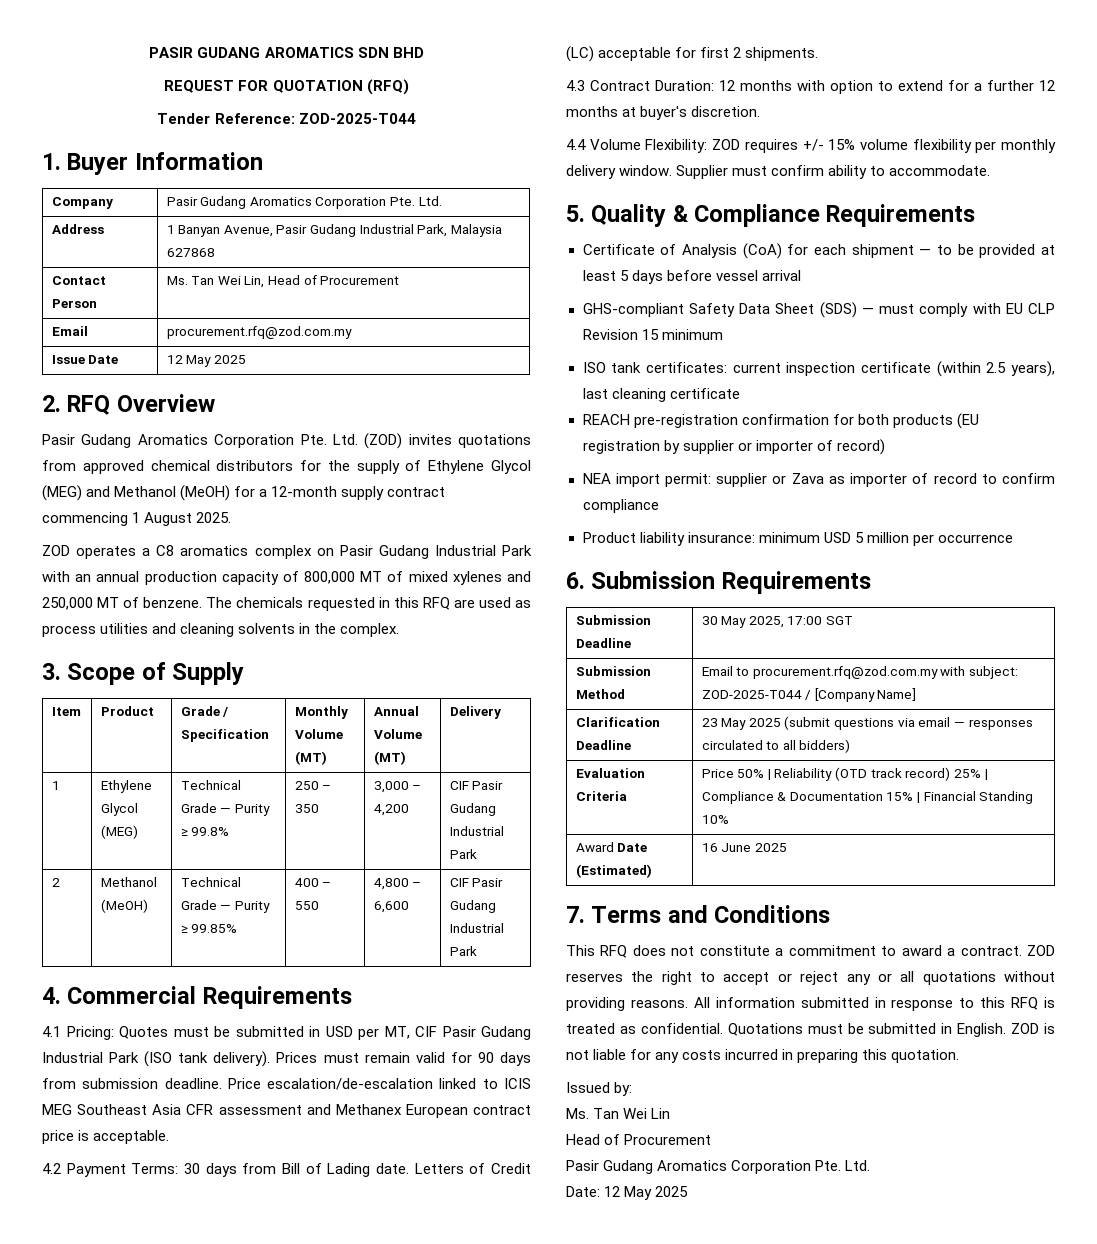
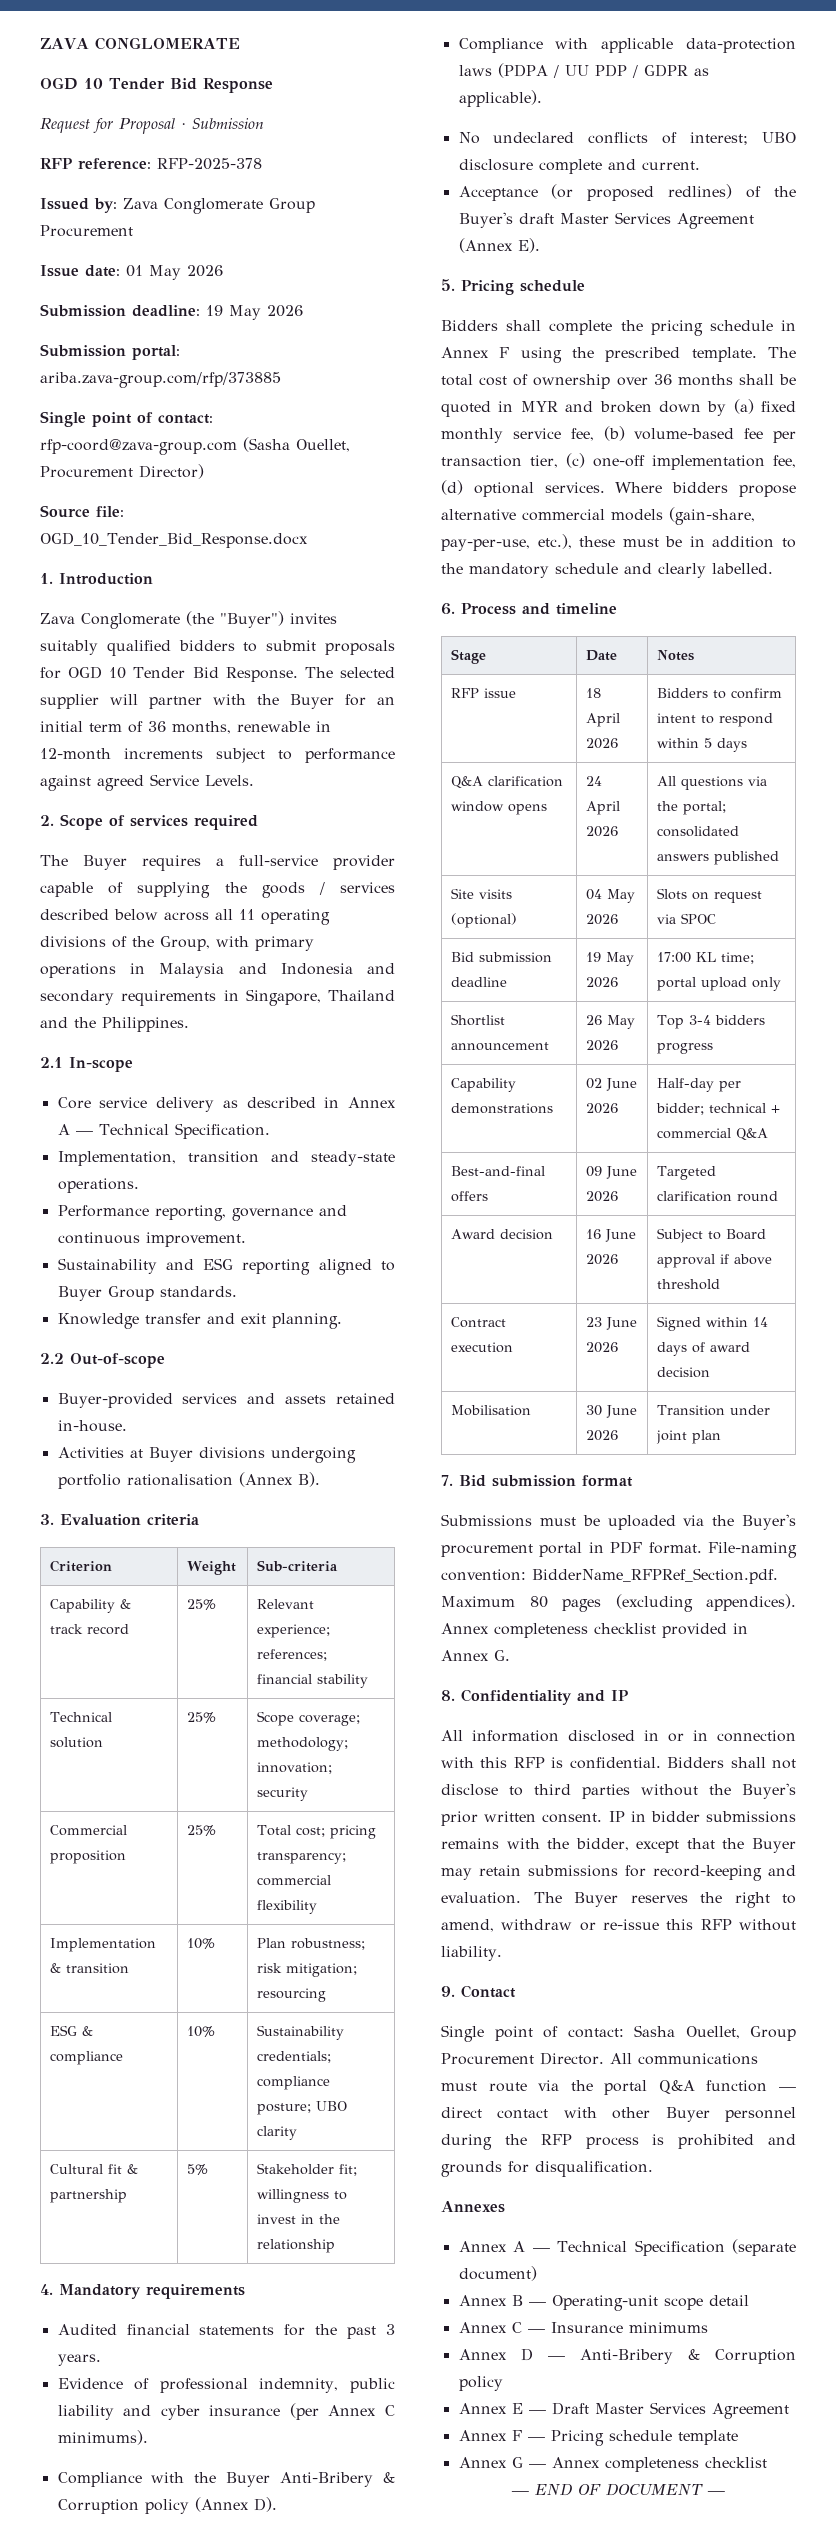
[149,47,424,58] [164,79,409,95] [157,113,416,124] [42,152,263,175] [51,197,113,209] [166,196,442,209] [51,224,104,234] [166,224,503,237] [166,248,215,257] [51,276,106,285] [51,299,97,308] [166,275,400,288] [51,326,88,336] [166,326,352,339] [51,355,119,364] [166,355,246,367] [42,394,215,415] [42,433,531,449] [42,460,531,474] [42,485,446,501] [42,512,232,526] [42,545,533,559] [42,571,531,585] [42,597,531,611] [42,623,400,637] [42,662,245,685] [51,707,81,716] [100,706,154,716] [180,706,229,717] [180,729,269,742] [294,706,348,719] [294,729,343,739] [294,751,327,765] [373,706,419,716] [373,729,422,739] [373,751,406,765] [449,706,501,719] [51,781,60,790] [100,780,152,793] [100,803,138,816] [100,825,138,839] [180,780,241,790] [180,803,270,816] [180,827,230,836] [294,781,332,790] [294,804,319,813] [373,781,422,793] [373,804,409,816] [449,781,504,790] [449,803,496,816] [449,826,504,836] [449,849,477,859] [51,878,60,887] [100,877,157,887] [100,899,148,913] [180,877,241,887] [180,900,270,913] [180,924,238,933] [294,878,332,887] [294,901,319,910] [373,878,422,890] [373,901,409,913] [449,878,504,887] [449,900,496,913] [449,923,504,933] [449,946,477,956] [42,986,352,1009] [42,1026,531,1040] [42,1051,532,1067] [42,1078,531,1090] [42,1104,531,1118] [42,1130,170,1144] [42,1163,532,1177] [566,46,819,62] [566,80,1055,94] [566,106,761,120] [566,139,1056,153] [566,165,991,179] [566,204,976,227] [582,243,1055,259] [582,270,801,284] [582,302,1055,318] [582,329,723,340] [582,361,1055,377] [582,388,740,402] [582,413,979,429] [582,439,885,455] [582,473,1055,487] [582,499,659,513] [582,532,1013,546] [566,571,871,594] [575,615,651,625] [575,638,631,648] [701,616,854,628] [575,666,651,676] [575,689,625,699] [701,666,1019,679] [701,688,917,702] [575,717,660,727] [575,740,631,750] [701,716,1033,730] [701,739,851,753] [575,768,645,778] [575,791,627,801] [701,767,988,781] [701,791,1034,804] [701,815,729,824] PASIR GUDANG AROMATICS SDN BHD // REQUEST FOR QUOTATION (RFQ) // Tender Reference: ZOD-2025-T044 // 1. Buyer Information // Company | Pasir Gudang Aromatics Corporation Pte. Ltd. // Address | 1 Banyan Avenue, Pasir Gudang Industrial Park, Malaysia 627868 // Contact Person | Ms. Tan Wei Lin, Head of Procurement // Email | procurement.rfq@zod.com.my // Issue Date | 12 May 2025 // 2. RFQ Overview // Pasir Gudang Aromatics Corporation Pte. Ltd. (ZOD) invites quotations from approved chemical distributors for the supply of Ethylene Glycol (MEG) and Methanol (MeOH) for a 12-month supply contract commencing 1 August 2025. // ZOD operates a C8 aromatics complex on Pasir Gudang Industrial Park with an annual production capacity of 800,000 MT of mixed xylenes and 250,000 MT of benzene. The chemicals requested in this RFQ are used as process utilities and cleaning solvents in the complex. // 3. Scope of Supply // Item | Product | Grade / Specification | Monthly Volume (MT) | Annual Volume (MT) | Delivery // 1 | Ethylene Glycol (MEG) | Technical Grade — Purity ≥ 99.8% | 250 – 350 | 3,000 – 4,200 | CIF Pasir Gudang Industrial Park // 2 | Methanol (MeOH) | Technical Grade — Purity ≥ 99.85% | 400 – 550 | 4,800 – 6,600 | CIF Pasir Gudang Industrial Park // 4. Commercial Requirements // 4.1 Pricing: Quotes must be submitted in USD per MT, CIF Pasir Gudang Industrial Park (ISO tank delivery). Prices must remain valid for 90 days from submission deadline. Price escalation/de-escalation linked to ICIS MEG Southeast Asia CFR assessment and Methanex European contract price is acceptable. // 4.2 Payment Terms: 30 days from Bill of Lading date. Letters of Credit (LC) acceptable for first 2 shipments. // 4.3 Contract Duration: 12 months with option to extend for a further 12 months at buyer's discretion. // 4.4 Volume Flexibility: ZOD requires +/- 15% volume flexibility per monthly delivery window. Supplier must confirm ability to accommodate. // 5. Quality & Compliance Requirements // Certificate of Analysis (CoA) for each shipment — to be provided at least 5 days before vessel arrival // GHS-compliant Safety Data Sheet (SDS) — must comply with EU CLP Revision 15 minimum // ISO tank certificates: current inspection certificate (within 2.5 years), last cleaning certificate // REACH pre-registration confirmation for both products (EU registration by supplier or importer of record) // NEA import permit: supplier or Zava as importer of record to confirm compliance // Product liability insurance: minimum USD 5 million per occurrence // 6. Submission Requirements // Submission Deadline | 30 May 2025, 17:00 SGT // Submission Method | Email to procurement.rfq@zod.com.my with subject: ZOD-2025-T044 / [Company Name] // Clarification Deadline | 23 May 2025 (submit questions via email — responses circulated to all bidders) // Evaluation Criteria | Price 50% | Reliability (OTD track record) 25% | Compliance & Documentation 15% | Financial Standing 10% -> [40,37,240,50] [40,77,273,93] [40,118,264,134] [40,158,262,170] [40,198,315,214] [40,225,133,237] [40,265,223,280] [40,304,303,320] [40,344,180,360] [40,372,281,388] [40,411,213,427] [40,437,350,455] [40,464,204,479] [40,505,124,518] [40,532,308,548] [40,573,153,585] [40,611,337,629] [40,640,396,656] [40,666,395,682] [40,694,395,709] [40,721,331,734] [40,748,395,763] [40,774,254,791] [40,814,258,830] [40,855,395,871] [40,882,395,898] [40,909,330,925] [40,936,314,951] [40,963,395,978] [40,989,395,1006] [40,1017,189,1032] [40,1057,133,1072] [57,1097,396,1112] [57,1123,270,1139] [57,1151,395,1166] [57,1178,139,1193] [57,1205,347,1221] [57,1232,246,1247] [57,1258,395,1275] [57,1286,237,1301] [57,1313,342,1329] [40,1353,165,1368] [57,1393,395,1408] [57,1420,127,1432] [57,1447,356,1463] [57,1472,320,1489] [40,1514,199,1526] [50,1560,113,1572] [187,1561,237,1575] [257,1560,339,1572] [50,1599,132,1613] [50,1624,130,1635] [187,1599,217,1610] [257,1599,315,1609] [257,1624,331,1638] [257,1649,328,1661] [257,1674,369,1688] [50,1712,113,1722] [50,1737,104,1748] [187,1712,217,1723] [257,1711,361,1726] [257,1737,349,1751] [257,1762,333,1774] [257,1787,309,1801] [50,1825,128,1836] [50,1850,127,1864] [187,1825,217,1836] [257,1825,377,1839] [257,1852,347,1864] [257,1875,332,1886] [257,1900,318,1914] [50,1938,157,1952] [50,1963,130,1974] [187,1938,216,1949] [257,1938,366,1950] [257,1963,358,1977] [257,1988,327,2002] [50,2025,94,2036] [50,2051,124,2065] [187,2026,216,2037] [257,2025,345,2040] [257,2051,332,2063] [257,2076,331,2090] [257,2101,348,2115] [257,2126,298,2140] [50,2164,139,2174] [50,2189,128,2203] [187,2164,209,2175] [257,2163,358,2176] [257,2189,348,2203] [257,2214,341,2224] [257,2239,336,2253] [40,2284,245,2299] [57,2324,395,2339] [57,2354,101,2366] [57,2378,395,2393] [57,2403,395,2420] [57,2430,148,2445] [57,2472,395,2487] [57,2497,277,2514] [458,38,796,53] [458,63,709,78] [458,90,542,107] [458,132,796,145] [458,159,700,174] [458,184,796,201] [458,212,754,229] [458,238,540,253] [441,279,585,295] [441,320,796,336] [441,347,796,363] [441,374,796,389] [441,399,796,417] [441,426,796,443] [441,453,796,470] [441,480,796,497] [441,507,755,525] [441,534,796,551] [441,563,773,578] [441,603,617,615] [451,649,487,664] [586,650,618,661] [657,650,695,661] [451,688,517,698] [586,688,602,698] [586,713,621,727] [586,738,619,749] [657,688,783,699] [657,713,774,727] [657,738,748,752] [451,776,564,789] [451,801,548,815] [586,776,603,786] [586,801,621,815] [586,826,619,837] [657,776,768,790] [657,801,727,815] [657,826,740,837] [657,851,780,865] [451,888,513,899] [451,913,518,928] [586,889,636,903] [586,914,619,925] [657,888,763,903] [657,913,717,924] [451,952,553,963] [451,977,508,987] [586,952,635,966] [586,977,619,988] [657,952,755,964] [657,977,782,991] [451,1014,506,1026] [451,1042,550,1051] [586,1015,636,1029] [586,1040,619,1051] [657,1015,766,1029] [657,1043,714,1054] [451,1078,517,1092] [451,1103,554,1114] [586,1078,638,1091] [586,1103,619,1114] [657,1078,742,1092] [656,1103,781,1115] [657,1128,769,1141] [451,1166,546,1176] [451,1191,489,1202] [586,1166,638,1179] [586,1191,619,1202] [657,1166,717,1180] [657,1191,779,1202] ZAVA CONGLOMERATE // OGD 10 Tender Bid Response // Request for Proposal · Submission // RFP reference: RFP-2025-378 // Issued by: Zava Conglomerate Group Procurement // Issue date: 01 May 2026 // Submission deadline: 19 May 2026 // Submission portal: ariba.zava-group.com/rfp/373885 // Single point of contact: rfp-coord@zava-group.com (Sasha Ouellet, Procurement Director) // Source file: OGD_10_Tender_Bid_Response.docx // 1. Introduction // Zava Conglomerate (the "Buyer") invites suitably qualified bidders to submit proposals for OGD 10 Tender Bid Response. The selected supplier will partner with the Buyer for an initial term of 36 months, renewable in 12-month increments subject to performance against agreed Service Levels. // 2. Scope of services required // The Buyer requires a full-service provider capable of supplying the goods / services described below across all 11 operating divisions of the Group, with primary operations in Malaysia and Indonesia and secondary requirements in Singapore, Thailand and the Philippines. // 2.1 In-scope // Core service delivery as described in Annex A — Technical Specification. // Implementation, transition and steady-state operations. // Performance reporting, governance and continuous improvement. // Sustainability and ESG reporting aligned to Buyer Group standards. // Knowledge transfer and exit planning. // 2.2 Out-of-scope // Buyer-provided services and assets retained in-house. // Activities at Buyer divisions undergoing portfolio rationalisation (Annex B). // 3. Evaluation criteria // Criterion | Weight | Sub-criteria // Capability & track record | 25% | Relevant experience; references; financial stability // Technical solution | 25% | Scope coverage; methodology; innovation; security // Commercial proposition | 25% | Total cost; pricing transparency; commercial flexibility // Implementation & transition | 10% | Plan robustness; risk mitigation; resourcing // ESG & compliance | 10% | Sustainability credentials; compliance posture; UBO clarity // Cultural fit & partnership | 5% | Stakeholder fit; willingness to invest in the relationship // 4. Mandatory requirements // Audited financial statements for the past 3 years. // Evidence of professional indemnity, public liability and cyber insurance (per Annex C minimums). // Compliance with the Buyer Anti-Bribery & Corruption policy (Annex D). // Compliance with applicable data-protection laws (PDPA / UU PDP / GDPR as applicable). // No undeclared conflicts of interest; UBO disclosure complete and current. // Acceptance (or proposed redlines) of the Buyer's draft Master Services Agreement (Annex E). // 5. Pricing schedule // Bidders shall complete the pricing schedule in Annex F using the prescribed template. The total cost of ownership over 36 months shall be quoted in MYR and broken down by (a) fixed monthly service fee, (b) volume-based fee per transaction tier, (c) one-off implementation fee, (d) optional services. Where bidders propose alternative commercial models (gain-share, pay-per-use, etc.), these must be in addition to the mandatory schedule and clearly labelled. // 6. Process and timeline // Stage | Date | Notes // RFP issue | 18 April 2026 | Bidders to confirm intent to respond within 5 days // Q&A clarification window opens | 24 April 2026 | All questions via the portal; consolidated answers published // Site visits (optional) | 04 May 2026 | Slots on request via SPOC // Bid submission deadline | 19 May 2026 | 17:00 KL time; portal upload only // Shortlist announcement | 26 May 2026 | Top 3-4 bidders progress // Capability demonstrations | 02 June 2026 | Half-day per bidder; technical + commercial Q&A // Best-and-final offers | 09 June 2026 | Targeted clarification round
[617,843,648,852] [575,864,652,878] Date (Estimated) -> [500,1229,554,1240] decision
[754,843,787,852] [566,905,831,923] [566,945,1055,958] [566,971,1055,985] [566,997,1055,1011] [566,1023,1055,1037] [566,1049,960,1063] [566,1082,633,1096] [566,1108,671,1119] [566,1134,712,1145] [566,1160,871,1174] [566,1186,689,1200] 2025 // 7. Terms and Conditions // This RFQ does not constitute a commitment to award a contract. ZOD reserves the right to accept or reject any or all quotations without providing reasons. All information submitted in response to this RFQ is treated as confidential. Quotations must be submitted in English. ZOD is not liable for any costs incurred in preparing this quotation. // Issued by: // Ms. Tan Wei Lin // Head of Procurement // Pasir Gudang Aromatics Corporation Pte. Ltd. // Date: 12 May 2025 -> [586,1254,619,1265] [657,1228,767,1243] [657,1254,773,1268] [657,1279,721,1290] [451,1317,507,1328] [451,1342,514,1353] [586,1317,638,1330] [586,1342,619,1353] [657,1316,769,1331] [657,1342,751,1356] [657,1367,711,1378] [451,1405,532,1416] [586,1405,638,1418] [586,1430,619,1441] [657,1405,771,1416] [656,1430,722,1444] [441,1475,633,1487] [441,1514,796,1530] [441,1541,797,1558] [441,1568,778,1584] [441,1594,796,1612] [441,1623,748,1638] [441,1650,510,1661] [441,1689,628,1705] [441,1730,796,1742] [441,1757,796,1769] [441,1783,796,1799] [441,1811,796,1826] [441,1838,796,1853] [441,1865,796,1881] [441,1892,796,1908] [441,1919,796,1932] [441,1946,502,1961] [441,1985,516,1998] [441,2025,796,2042] [441,2052,758,2065] [441,2080,796,2095] [441,2107,796,2122] [441,2134,796,2150] [441,2161,653,2177] [441,2201,505,2213] [458,2239,796,2256] [458,2266,537,2281] [458,2295,749,2311] [458,2322,708,2333] [458,2348,796,2364] [458,2376,503,2391] [458,2402,789,2419] [458,2430,738,2446] [458,2457,767,2472] [511,2483,725,2496] 2026 | Subject to Board approval if above threshold // Contract execution | 23 June 2026 | Signed within 14 days of award decision // Mobilisation | 30 June 2026 | Transition under joint plan // 7. Bid submission format // Submissions must be uploaded via the Buyer's procurement portal in PDF format. File-naming convention: BidderName_RFPRef_Section.pdf. Maximum 80 pages (excluding appendices). Annex completeness checklist provided in Annex G. // 8. Confidentiality and IP // All information disclosed in or in connection with this RFP is confidential. Bidders shall not disclose to third parties without the Buyer's prior written consent. IP in bidder submissions remains with the bidder, except that the Buyer may retain submissions for record-keeping and evaluation. The Buyer reserves the right to amend, withdraw or re-issue this RFP without liability. // 9. Contact // Single point of contact: Sasha Ouellet, Group Procurement Director. All communications must route via the portal Q&A function — direct contact with other Buyer personnel during the RFP process is prohibited and grounds for disqualification. // Annexes // Annex A — Technical Specification (separate document) // Annex B — Operating-unit scope detail // Annex C — Insurance minimums // Annex D — Anti-Bribery & Corruption policy // Annex E — Draft Master Services Agreement // Annex F — Pricing schedule template // Annex G — Annex completeness checklist // — END OF DOCUMENT —

